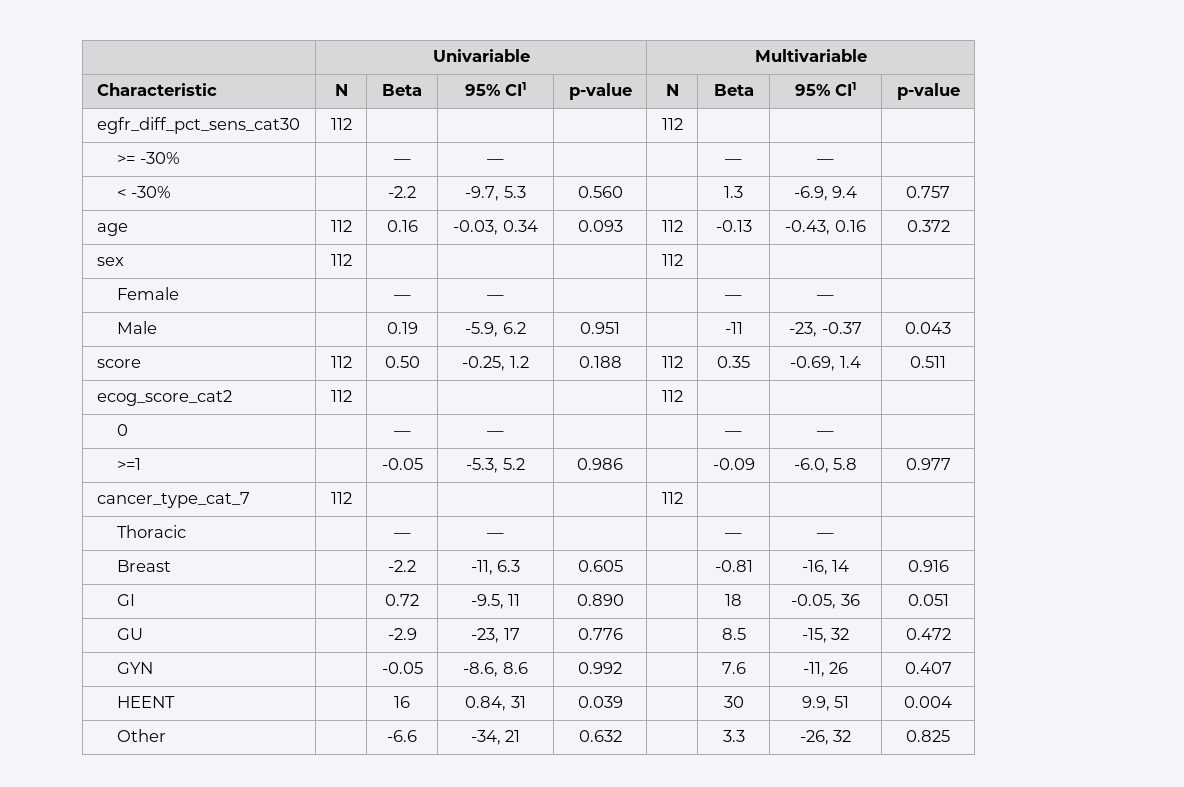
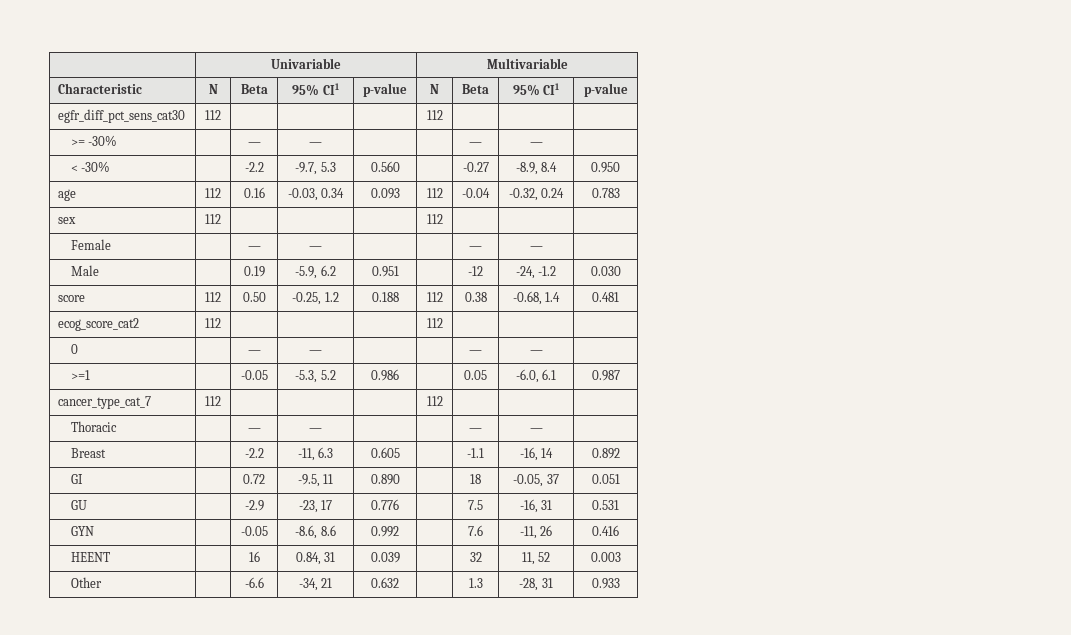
[724,186,743,198] [793,186,858,201] [906,186,950,198] 1.3 | -6.9, 9.4 | 0.757 -> [462,162,489,172] [515,162,558,175] [591,162,620,173] -0.27 | -8.9, 8.4 | 0.950
[715,220,752,232] [785,220,866,235] [906,220,950,232] -0.13 | -0.43, 0.16 | 0.372 -> [462,188,490,198] [508,188,565,201] [591,188,620,198] -0.04 | -0.32, 0.24 | 0.783
[724,322,743,334] [789,322,862,337] [905,322,951,334] -11 | -23, -0.37 | 0.043 -> [468,266,483,276] [515,266,557,279] [590,266,621,276] -12 | -24, -1.2 | 0.030
[717,356,750,368] [790,356,836,371] 0.35 | -0.69, -> [464,292,487,302] [512,291,542,305] 0.38 | -0.68,
[910,356,946,368] 0.511 -> [592,292,619,302] 0.481
[712,458,755,470] -0.09 -> [464,370,487,380] 0.05
[833,458,858,470] [905,458,951,470] 5.8 | 0.977 -> [542,369,557,380] [591,370,620,381] 6.1 | 0.987
[714,560,753,572] -0.81 -> [467,448,484,458] -1.1
[907,560,949,572] 0.916 -> [591,448,620,459] 0.892
[840,594,860,606] 36 -> [546,474,559,484] 37
[721,628,746,640] [801,628,850,643] [905,628,951,640] 8.5 | -15, 32 | 0.472 -> [468,500,483,510] [519,499,553,513] [592,500,619,510] 7.5 | -16, 31 | 0.531
[904,662,952,674] 0.407 -> [592,525,619,536] 0.416
[723,696,744,708] [801,696,850,711] [904,696,952,708] 30 | 9.9, 51 | 0.004 -> [469,552,482,562] [521,552,551,565] [590,552,621,562] 32 | 11, 52 | 0.003
[722,730,745,742] [799,730,852,745] [906,730,950,742] 3.3 | -26, 32 | 0.825 -> [468,578,483,588] [519,578,553,591] [591,578,620,589] 1.3 | -28, 31 | 0.933

